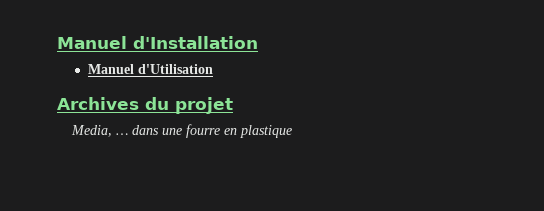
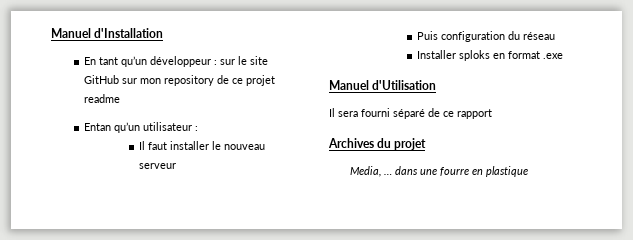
[87,64,213,74] Manuel d'Utilisation -> [83,56,268,67] [83,75,275,86] [83,94,120,103] [83,122,198,133] [139,141,265,150] [139,163,176,169] [417,31,555,42] [417,50,563,61] [329,80,437,90] [329,108,492,119] En tant qu’un développeur : sur le site GitHub sur mon repository de ce projet readme // Entan qu’un utilisateur : // Il faut installer le nouveau serveur // Puis configuration du réseau // Installer sploks en format .exe // Manuel d'Utilisation // Il sera fourni séparé de ce rapport

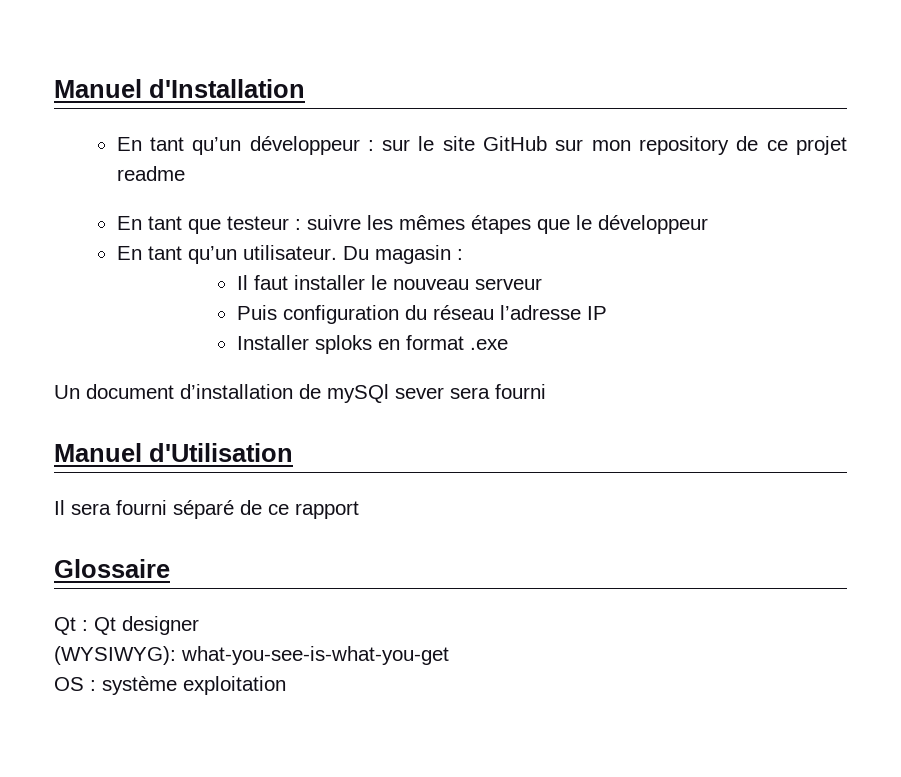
[83,122,192,133] Entan qu’un utilisateur -> [116,215,708,234] [116,245,451,264] En tant que testeur : suivre les mêmes étapes que le développeur // En tant qu’un utilisateur. Du magasin
(555, 36) none -> [499,305,607,320] l’adresse IP
(563, 56) none -> [54,384,546,403] // Un document d’installation de mySQl sever sera fourni
[328,138,427,150] [349,166,528,177] Archives du projet // Media, … dans une fourre en plastique -> [54,559,170,578] [54,616,199,635] [54,646,449,665] [54,676,286,695] Glossaire // Qt : Qt designer // (WYSIWYG): what-you-see-is-what-you-get // OS : système exploitation

